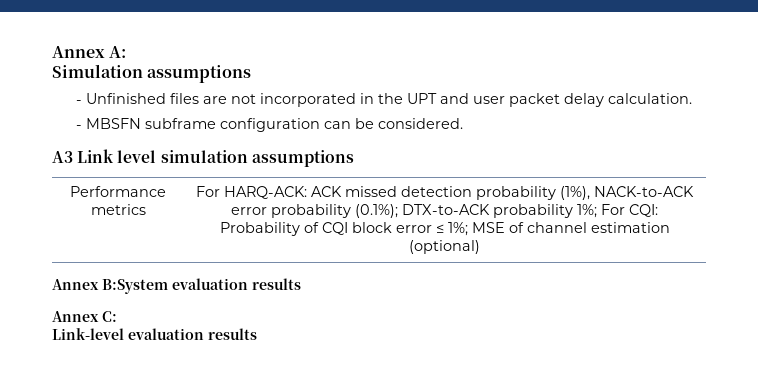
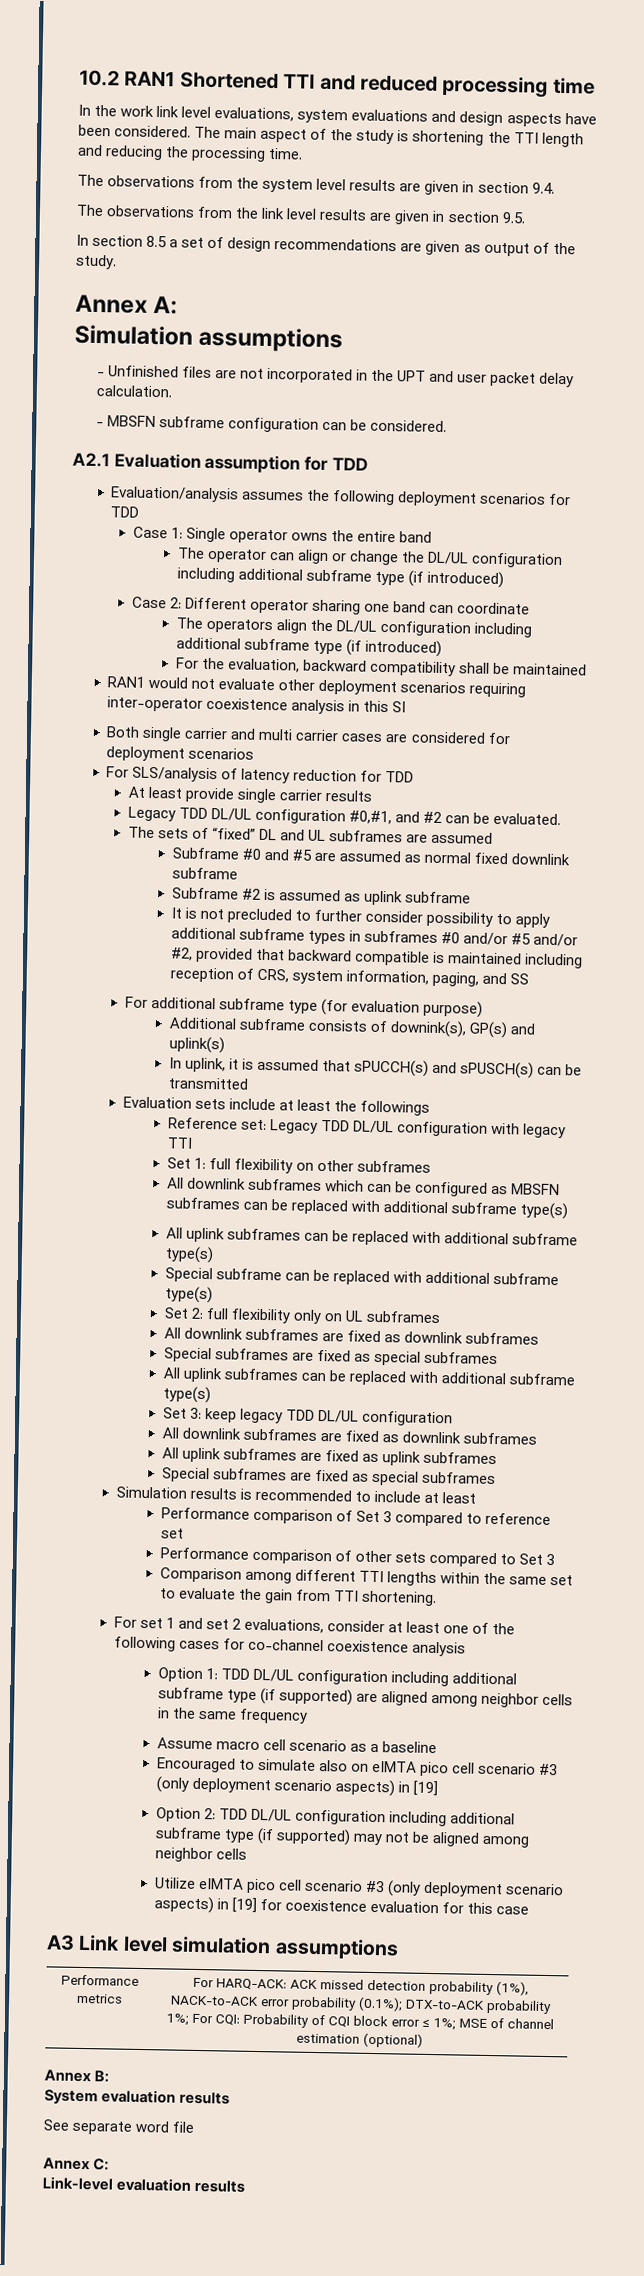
(52, 52) none -> [79,69,595,98] [78,104,597,127] [78,124,584,148] [77,144,304,162] [77,174,555,196] [76,204,526,225] [76,234,576,257] [75,254,117,270] 10.2 RAN1 Shortened TTI and reduced processing time // In the work link level evaluations, system evaluations and design aspects have been considered. The main aspect of the study is shortening the TTI length and reducing the processing time. // The observations from the system level results are given in section 9.4. // The observations from the link level results are given in section 9.5. // In section 8.5 a set of design recommendations are given as output of the study. //
(464, 123) none -> [72,452,368,474] [110,486,572,507] [110,506,140,518] [132,526,433,544] [176,547,564,569] [176,567,505,589] [131,596,531,615] [175,617,533,638] [175,637,443,658] [175,657,588,677] [107,676,527,698] [107,696,407,715] [106,726,511,745] [106,746,255,762] [106,766,415,784] [127,786,373,804] [127,806,562,826] [127,826,494,844] [171,847,571,866] [171,867,238,880] [171,887,472,906] [170,907,551,928] [170,927,579,947] [170,947,584,969] [169,967,530,987] [124,996,484,1018] [168,1017,537,1039] [168,1036,225,1054] [168,1057,583,1079] [167,1077,249,1090] [122,1096,431,1116] [167,1117,567,1139] [166,1137,192,1149] [166,1157,432,1174] [166,1177,561,1197] [165,1197,569,1220] [165,1227,579,1246] [164,1246,214,1264] [164,1267,560,1286] [164,1286,213,1304] [163,1307,442,1325] [163,1327,540,1345] [163,1347,499,1366] [162,1367,576,1386] [162,1386,211,1404] [162,1407,454,1427] [161,1427,538,1445] [161,1447,498,1466] [161,1467,497,1486] [115,1486,477,1504] [160,1507,552,1527] [160,1528,184,1539] [159,1547,556,1568] [159,1567,574,1587] [159,1587,438,1607] [113,1616,516,1635] [113,1636,466,1657] [157,1667,518,1687] [157,1687,574,1708] [156,1707,309,1724] [156,1737,438,1754] [156,1757,559,1777] [155,1776,439,1797] [155,1807,516,1827] [154,1827,530,1848] [154,1847,248,1863] [154,1877,565,1898] [153,1896,530,1915] // A2.1 Evaluation assumption for TDD // Evaluation/analysis assumes the following deployment scenarios for TDD // Case 1: Single operator owns the entire band // The operator can align or change the DL/UL configuration including additional subframe type (if introduced) // Case 2: Different operator sharing one band can coordinate // The operators align the DL/UL configuration including additional subframe type (if introduced) // For the evaluation, backward compatibility shall be maintained // RAN1 would not evaluate other deployment scenarios requiring inter-operator coexistence analysis in this SI // Both single carrier and multi carrier cases are considered for deployment scenarios // For SLS/analysis of latency reduction for TDD // At least provide single carrier results // Legacy TDD DL/UL configuration #0,#1, and #2 can be evaluated. // The sets of “fixed” DL and UL subframes are assumed // Subframe #0 and #5 are assumed as normal fixed downlink subframe // Subframe #2 is assumed as uplink subframe // It is not precluded to further consider possibility to apply additional subframe types in subframes #0 and/or #5 and/or #2, provided that backward compatible is maintained including reception of CRS, system information, paging, and SS // For additional subframe type (for evaluation purpose) // Additional subframe consists of downink(s), GP(s) and uplink(s) // In uplink, it is assumed that sPUCCH(s) and sPUSCH(s) can be transmitted // Evaluation sets include at least the followings // Reference set: Legacy TDD DL/UL configuration with legacy TTI // Set 1: full flexibility on other subframes // All downlink subframes which can be configured as MBSFN subframes can be replaced with additional subframe type(s) // All uplink subframes can be replaced with additional subframe type(s) // Special subframe can be replaced with additional subframe type(s) // Set 2: full flexibility only on UL subframes // All downlink subframes are fixed as downlink subframes // Special subframes are fixed as special subframes // All uplink subframes can be replaced with additional subframe type(s) // Set 3: keep legacy TDD DL/UL configuration // All downlink subframes are fixed as downlink subframes // All uplink subframes are fixed as uplink subframes // Special subframes are fixed as special subframes // Simulation results is recommended to include at least // Performance comparison of Set 3 compared to reference set // Performance comparison of other sets compared to Set 3 // Comparison among different TTI lengths within the same set to evaluate the gain from TTI shortening. // For set 1 and set 2 evaluations, consider at least one of the following cases for co-channel coexistence analysis // Option 1: TDD DL/UL configuration including additional subframe type (if supported) are aligned among neighbor cells in the same frequency // Assume macro cell scenario as a baseline // Encouraged to simulate also on eIMTA pico cell scenario #3 (only deployment scenario aspects) in [19] // Option 2: TDD DL/UL configuration including additional subframe type (if supported) may not be aligned among neighbor cells // Utilize eIMTA pico cell scenario #3 (only deployment scenario aspects) in [19] for coexistence evaluation for this case
[102,278,301,294] B:System evaluation results -> [94,2070,110,2083] [44,2089,231,2105] [43,2119,195,2135] B: // System evaluation results // See separate word file

